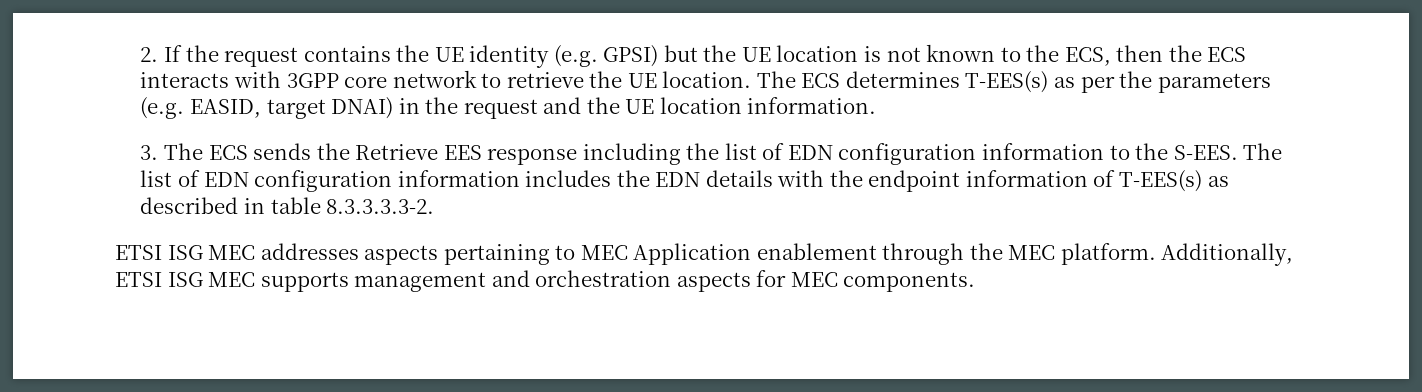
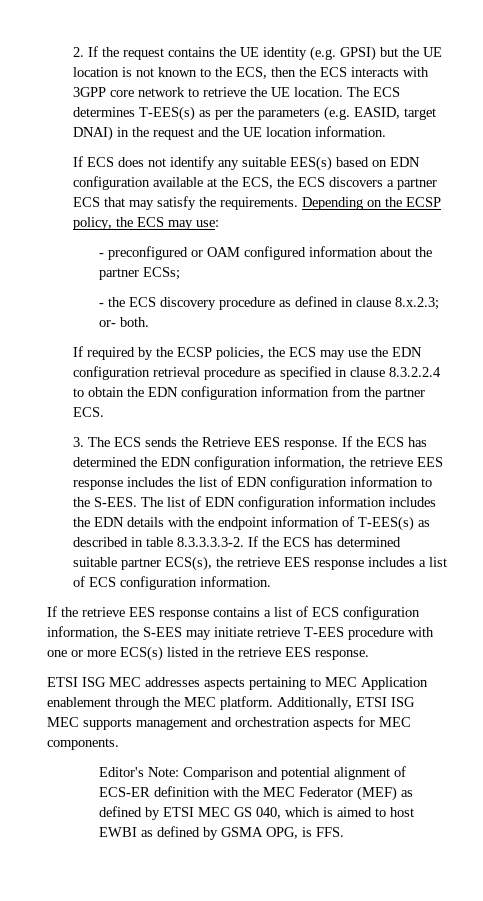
(877, 105) none -> [73,156,421,171] [73,176,438,190] [73,196,442,210] [73,217,220,230] [99,246,433,260] [99,267,181,280] [99,296,440,310] [99,317,150,327] [73,346,423,360] [73,366,442,380] [73,386,426,400] [73,407,105,417] // If ECS does not identify any suitable EES(s) based on EDN configuration available at the ECS, the ECS discovers a partner ECS that may satisfy the requirements. Depending on the ECSP policy, the ECS may use: // - preconfigured or OAM configured information about the partner ECSs; // - the ECS discovery procedure as defined in clause 8.x.2.3; or- both. // If required by the ECSP policies, the ECS may use the EDN configuration retrieval procedure as specified in clause 8.3.2.2.4 to obtain the EDN configuration information from the partner ECS.
[487,143,681,165] response including -> [284,436,428,450] [73,456,444,470] [73,477,175,490] response. If the ECS has determined the EDN configuration information, the retrieve EES response includes
(435, 206) none -> [248,536,402,547] [73,556,448,571] [73,576,272,590] [47,606,420,620] [47,626,434,640] [47,646,369,661] If the ECS has determined suitable partner ECS(s), the retrieve EES response includes a list of ECS configuration information. // If the retrieve EES response contains a list of ECS configuration information, the S-EES may initiate retrieve T-EES procedure with one or more ECS(s) listed in the retrieve EES response.
(976, 282) none -> [99,766,407,780] [99,786,414,801] [99,806,415,820] [99,826,345,840] // Editor's Note: Comparison and potential alignment of ECS-ER definition with the MEC Federator (MEF) as defined by ETSI MEC GS 040, which is aimed to host EWBI as defined by GSMA OPG, is FFS.

